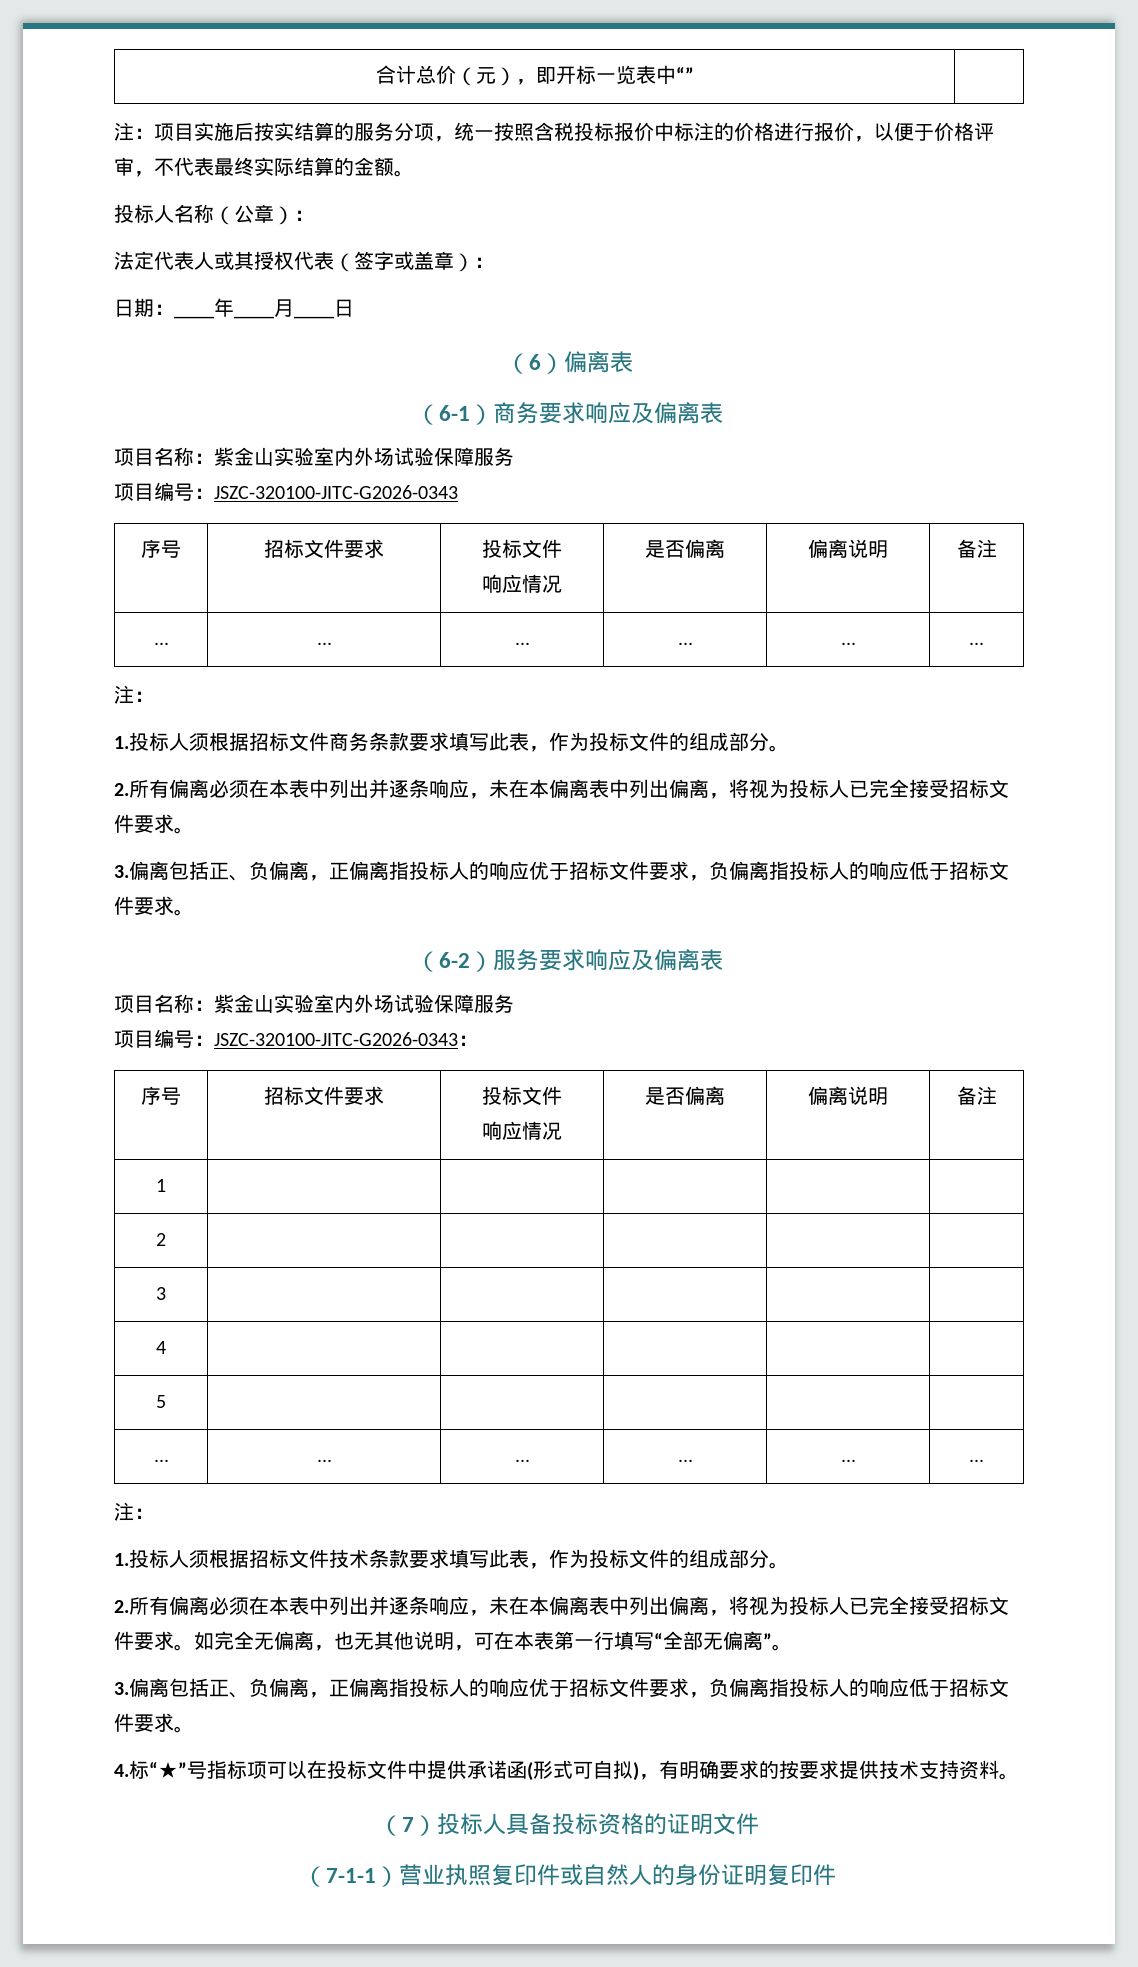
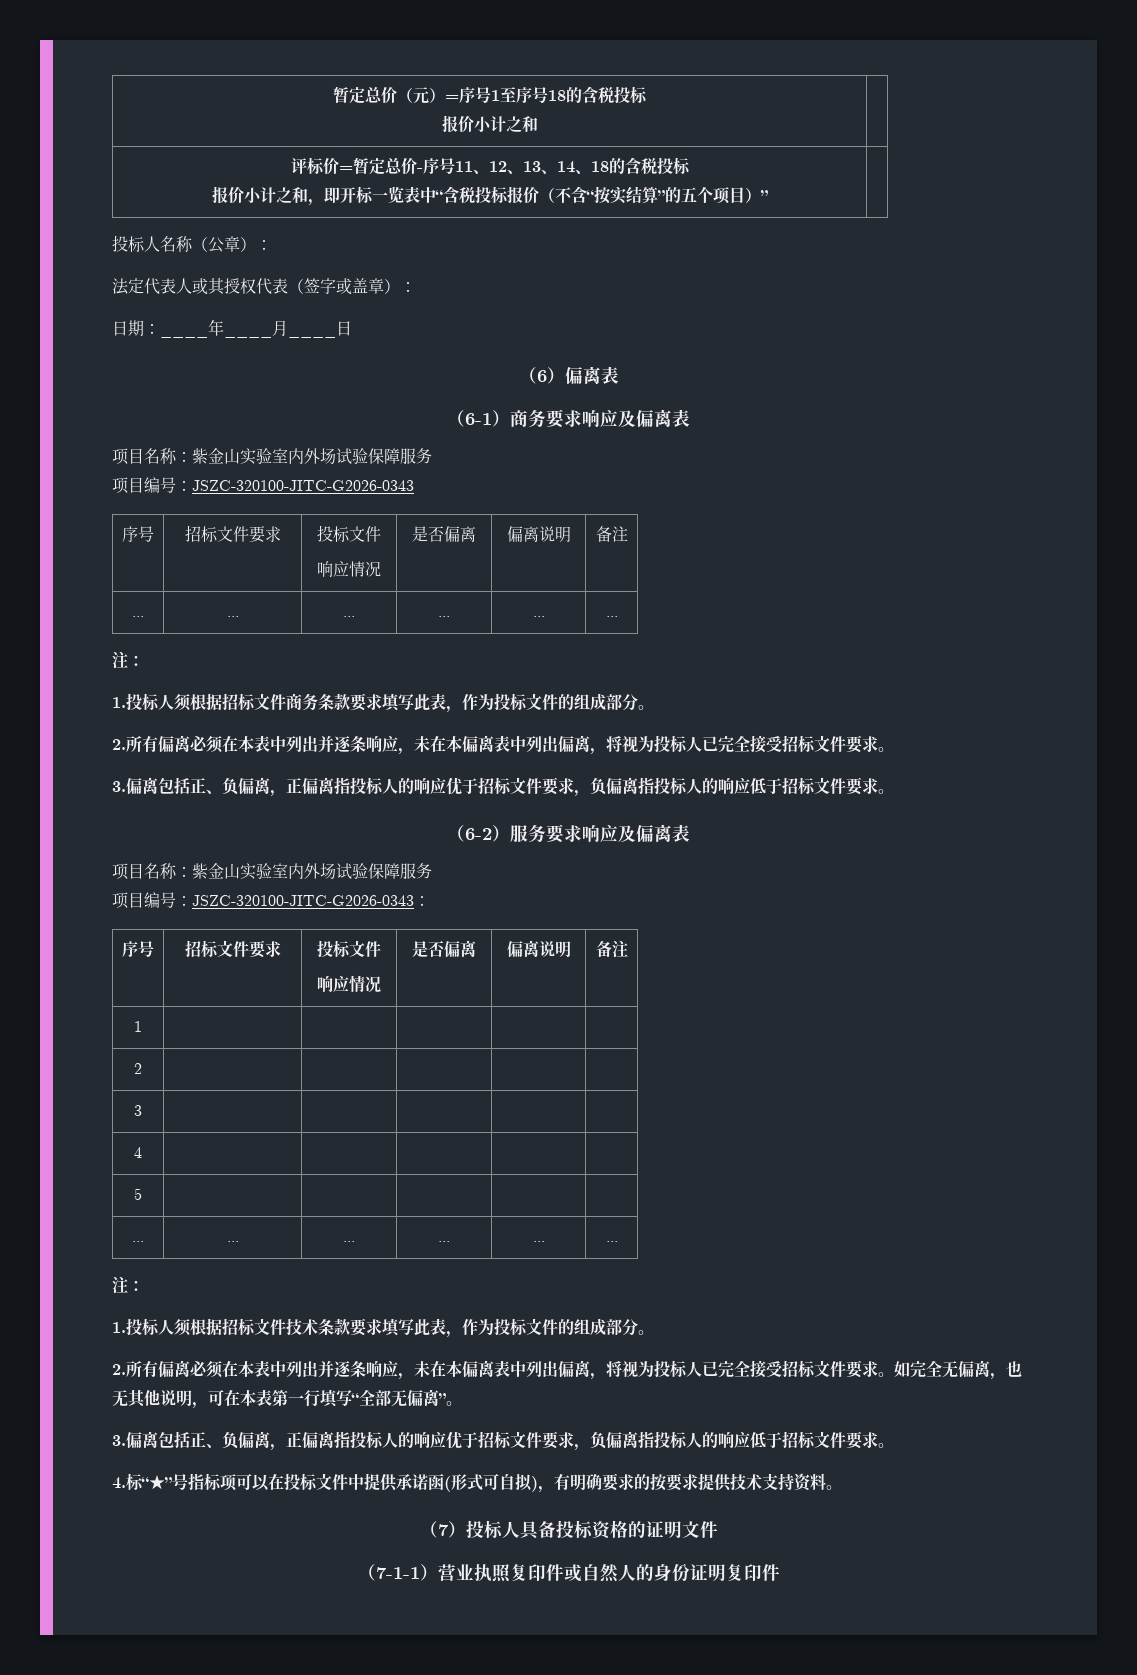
[375,65,416,84] 合计 -> [333,86,365,104] 暂定
[515,65,694,85] [114,122,994,142] [114,157,414,177] ，即开标一览表中“” | // 注：项目实施后按实结算的服务分项，统一按照含税投标报价中标注的价格进行报价，以便于价格评审，不代表最终实际结算的金额。 -> [445,86,648,103] [441,115,538,133] [290,157,691,175] [211,186,768,206] =序号1至序号18的含税投标 // 报价小计之和 | // 评标价=暂定总价-序号11、12、13、14、18的含税投标 // 报价小计之和，即开标一览表中“含税投标报价（不含“按实结算”的五个项目）” |

